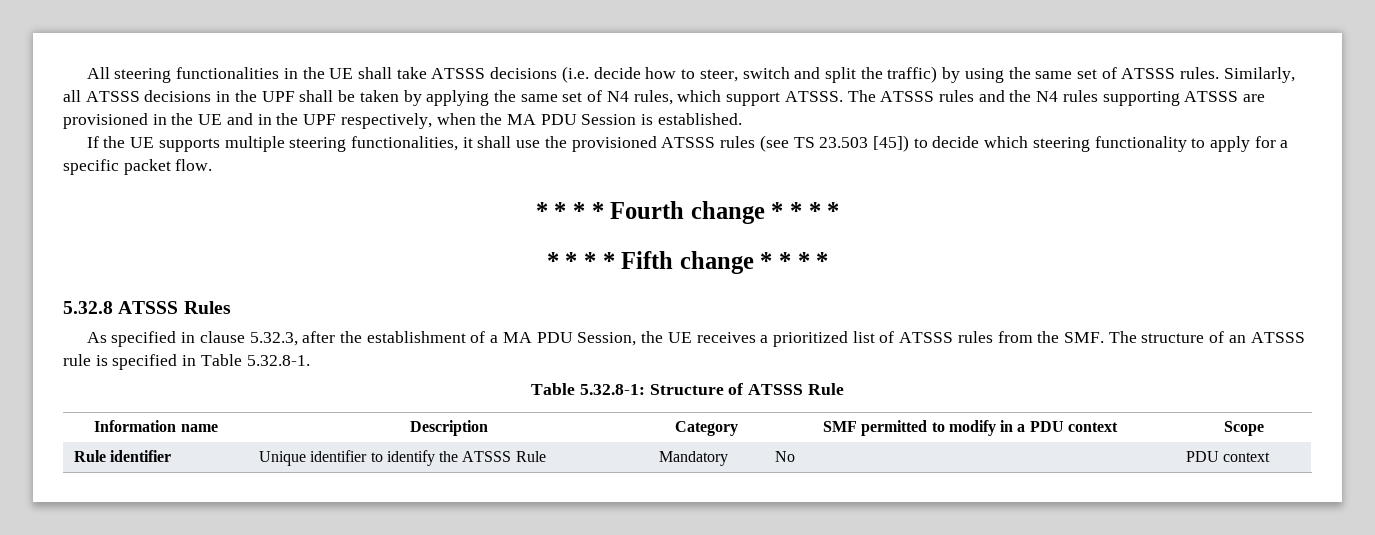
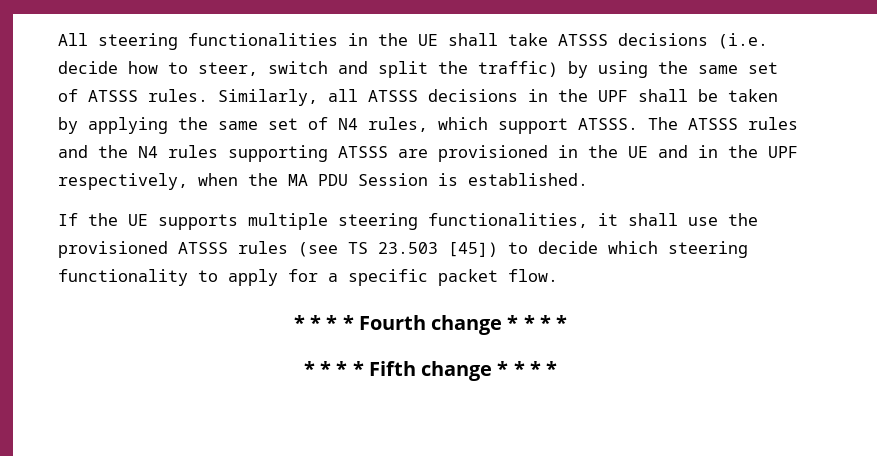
[63,301,231,314] [86,331,1305,347] [63,354,310,370] [531,383,844,395] [94,420,218,432] [409,420,488,436] [675,421,738,436] [822,420,1119,436] [1223,421,1264,436] [73,450,172,462] [258,450,546,466] [658,451,728,466] [774,451,795,462] [1185,451,1271,462] // 5.32.8 ATSSS Rules // As specified in clause 5.32.3, after the establishment of a MA PDU Session, the UE receives a prioritized list of ATSSS rules from the SMF. The structure of an ATSSS rule is specified in Table 5.32.8-1. // Table 5.32.8-1: Structure of ATSSS Rule // Information name | Description | Category | SMF permitted to modify in a PDU context | Scope // Rule identifier | Unique identifier to identify the ATSSS Rule | Mandatory | No | PDU context -> (558, 368) none

